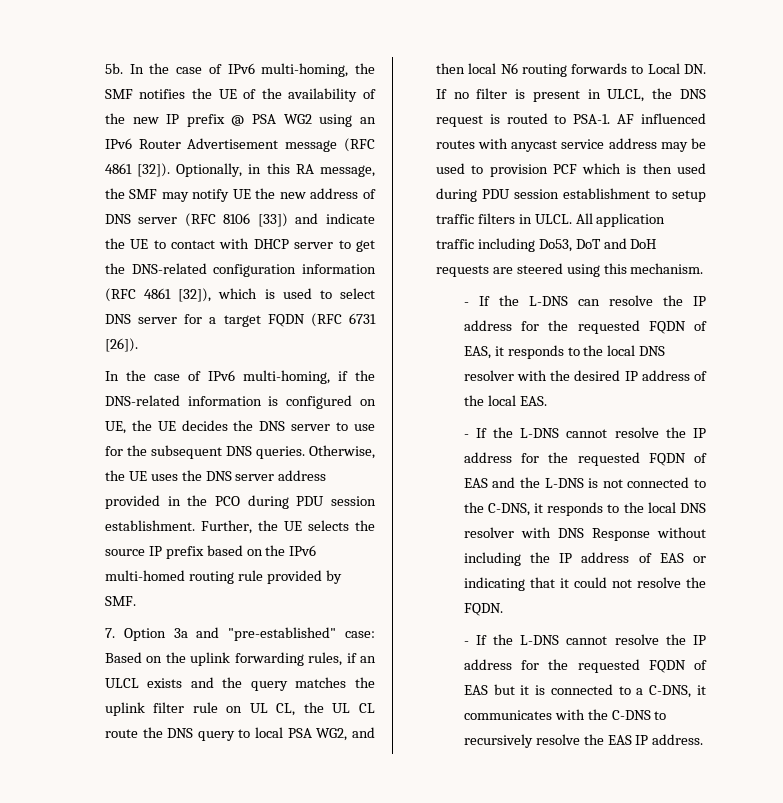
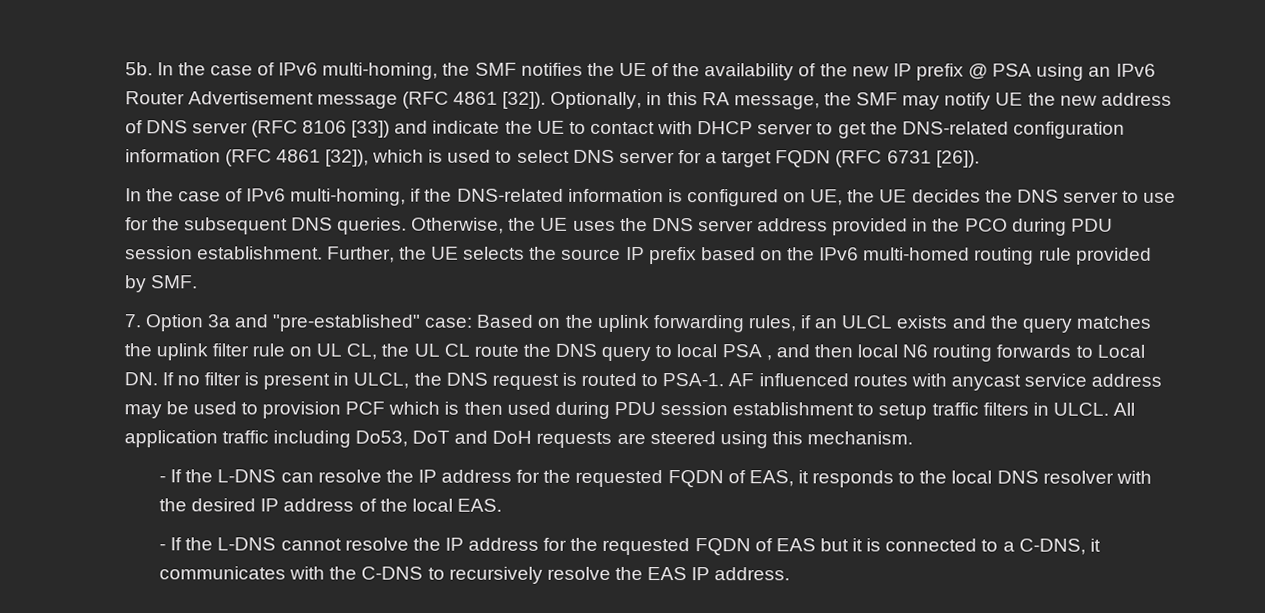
[283,114,312,124] WG2 -> (1033, 70) none
[316,728,348,741] WG2, -> [765,355,772,361] ,
[463,427,706,438] [463,452,707,466] [463,477,706,488] [463,502,706,516] [463,527,706,541] [463,552,706,566] [463,577,706,591] [463,603,503,616] // - If the L-DNS cannot resolve the IP address for the requested FQDN of EAS and the L-DNS is not connected to the C-DNS, it responds to the local DNS resolver with DNS Response without including the IP address of EAS or indicating that it could not resolve the FQDN. -> (502, 505) none

